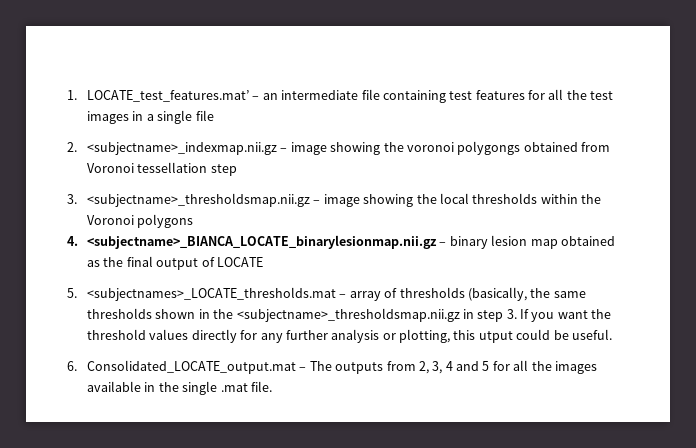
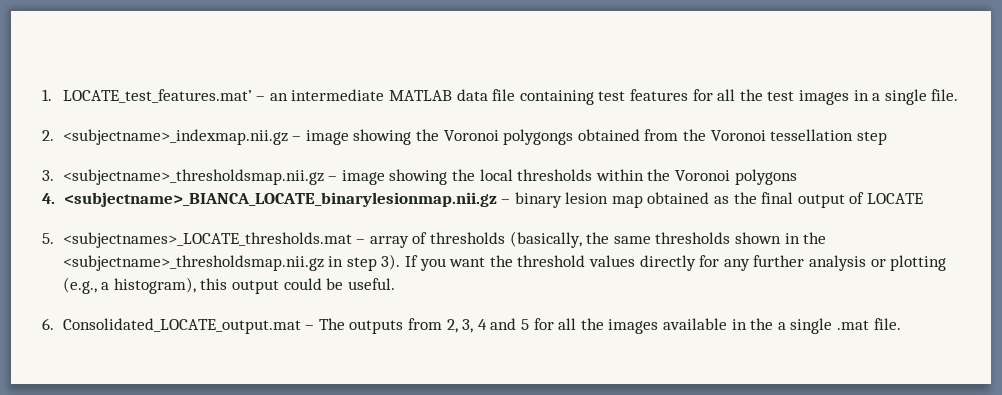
(359, 95) none -> [389,89,488,101] MATLAB data
[195,110,214,121] file -> [931,89,959,101] file.
[406,142,454,152] voronoi -> [443,130,499,141] Voronoi
(611, 147) none -> [683,129,707,141] the
[506,309,517,319] 3. -> [381,254,401,270] 3).
[399,329,513,343] plotting, this utput -> [890,255,947,271] [62,277,280,294] plotting (e.g., a histogram), this output
(179, 387) none -> [777,322,786,330] a

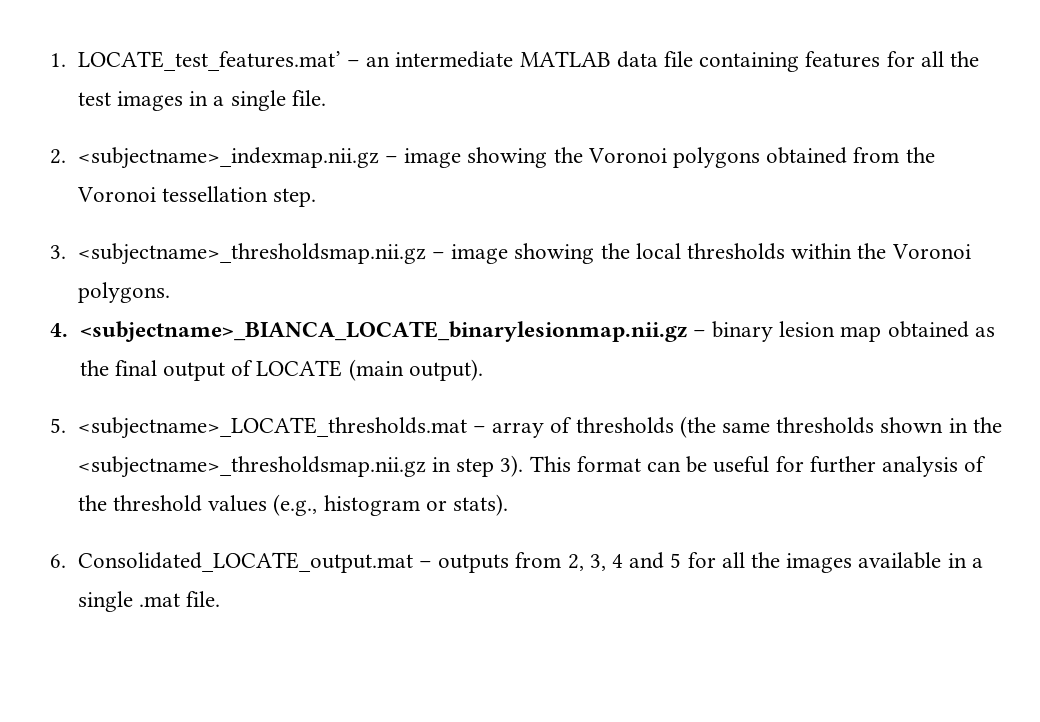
[598,91,626,101] test -> (800, 62) none
[503,129,574,145] polygongs -> [672,147,760,168] polygons
[856,131,887,145] step -> [273,188,317,207] step.
[734,169,797,185] polygons -> [77,282,170,303] polygons.
(923, 198) none -> [348,359,483,381] (main output).
[62,232,352,248] <subjectnames>_LOCATE_thresholds.mat -> [77,417,467,439] <subjectname>_LOCATE_thresholds.mat
[509,231,610,248] (basically, the -> [679,416,716,438] (the
[405,255,947,271] [62,277,395,294] If you want the threshold values directly for any further analysis or plotting (e.g., a histogram), this output could be useful. -> [529,456,987,477] [77,494,508,516] This format can be useful for further analysis of the threshold values (e.g., histogram or stats).
[318,318,345,330] The -> (432, 564) none
[750,318,774,330] the -> (967, 560) none

